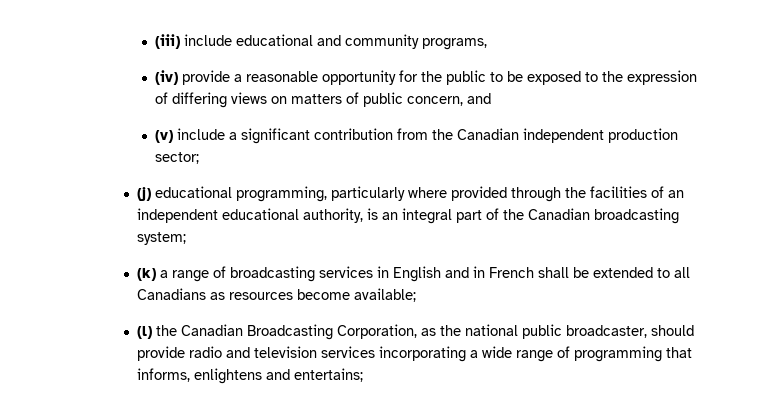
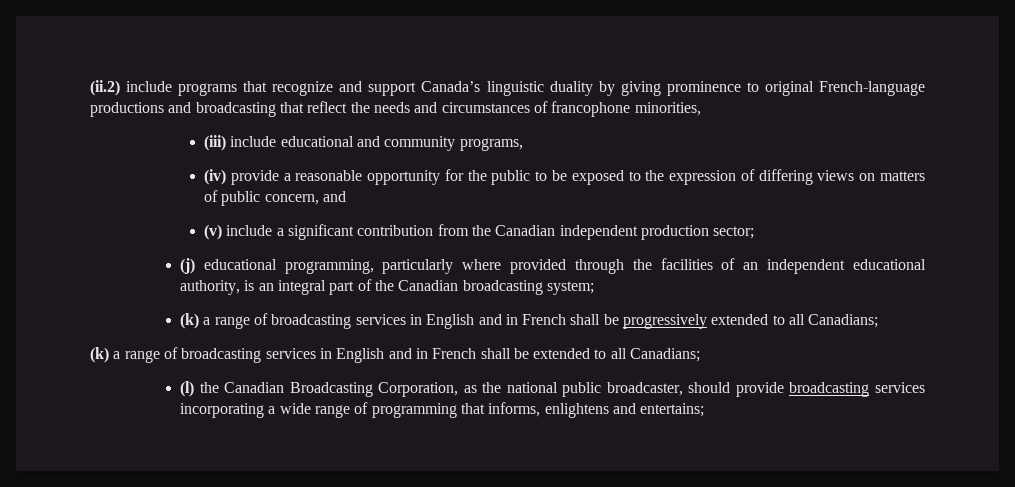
(155, 41) none -> [90,80,926,96] [90,101,701,117] (ii.2) include programs that recognize and support Canada’s linguistic duality by giving prominence to original French-language productions and broadcasting that reflect the needs and circumstances of francophone minorities, //
[593,267,691,278] [137,288,417,302] extended to all Canadians as resources become available; -> [623,314,879,329] [90,347,701,363] progressively extended to all Canadians; // (k) a range of broadcasting services in English and in French shall be extended to all Canadians;
[189,346,318,358] radio and television -> [789,382,870,397] broadcasting

